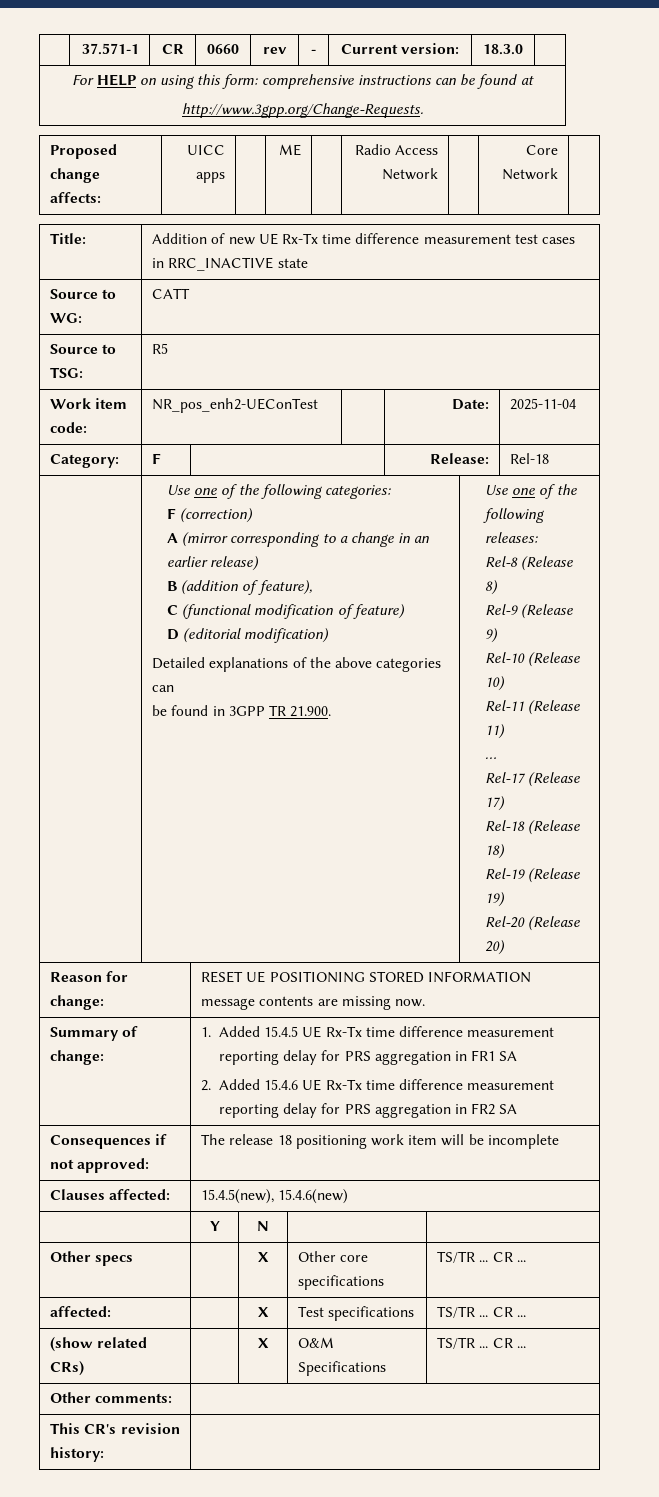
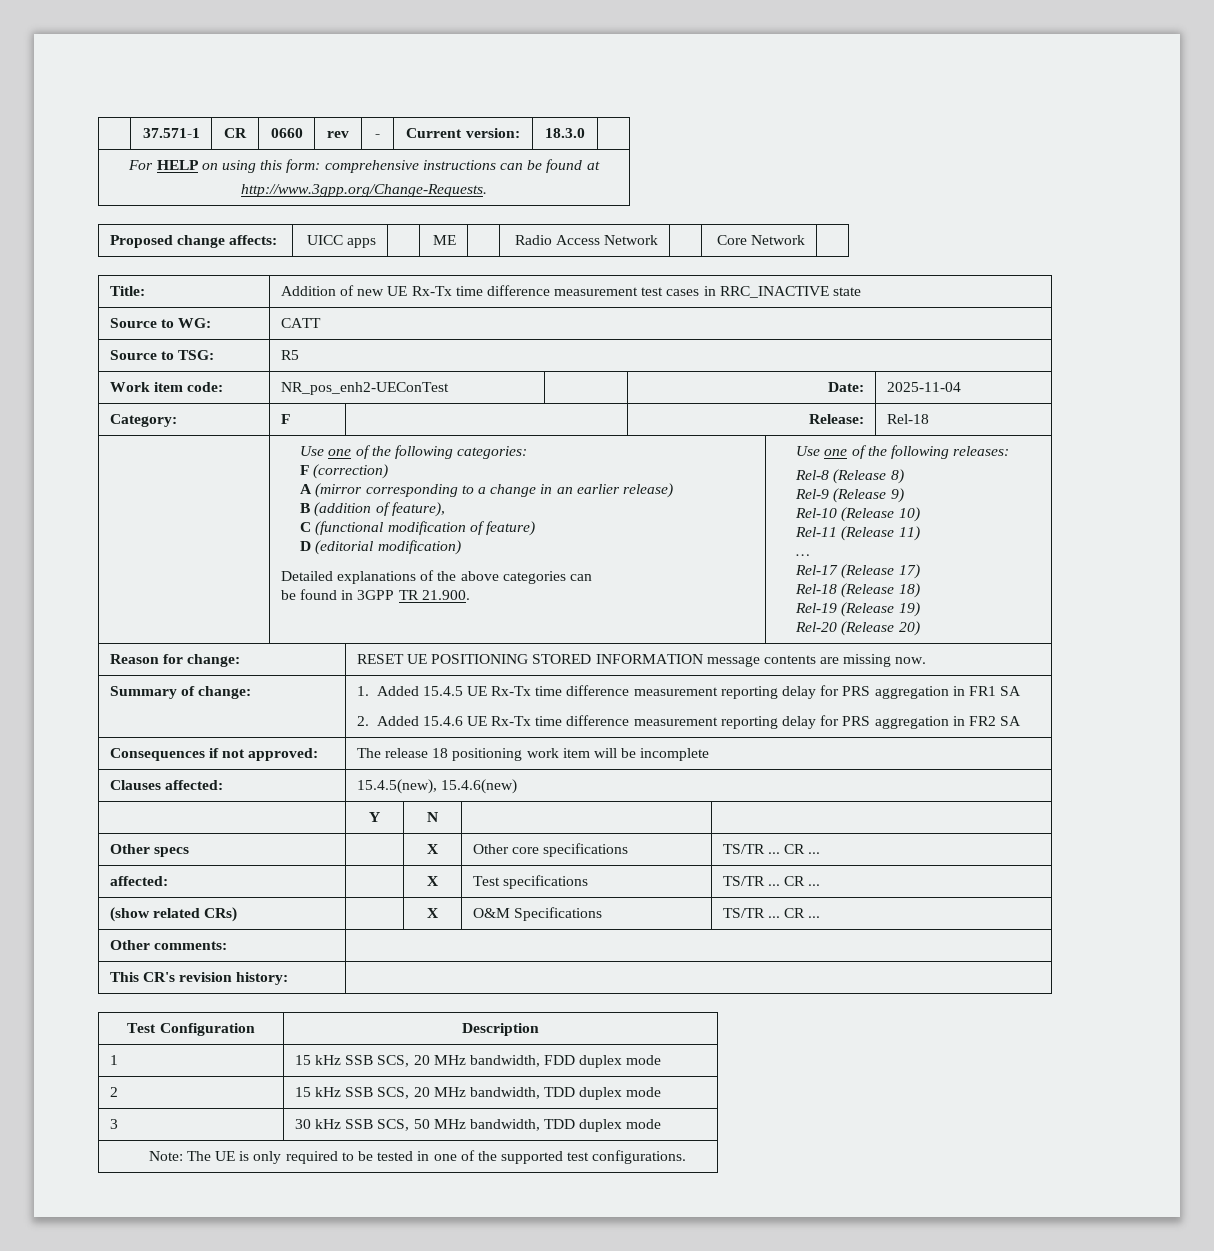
(105, 1454) none -> [127,1023,255,1036] [462,1023,539,1036] [109,1055,118,1065] [294,1055,662,1068] [109,1087,118,1097] [294,1087,662,1100] [109,1119,118,1129] [294,1119,662,1132] [148,1150,687,1164] // Test Configuration | Description // 1 | 15 kHz SSB SCS, 20 MHz bandwidth, FDD duplex mode // 2 | 15 kHz SSB SCS, 20 MHz bandwidth, TDD duplex mode // 3 | 30 kHz SSB SCS, 50 MHz bandwidth, TDD duplex mode // Note: The UE is only required to be tested in one of the supported test configurations.

